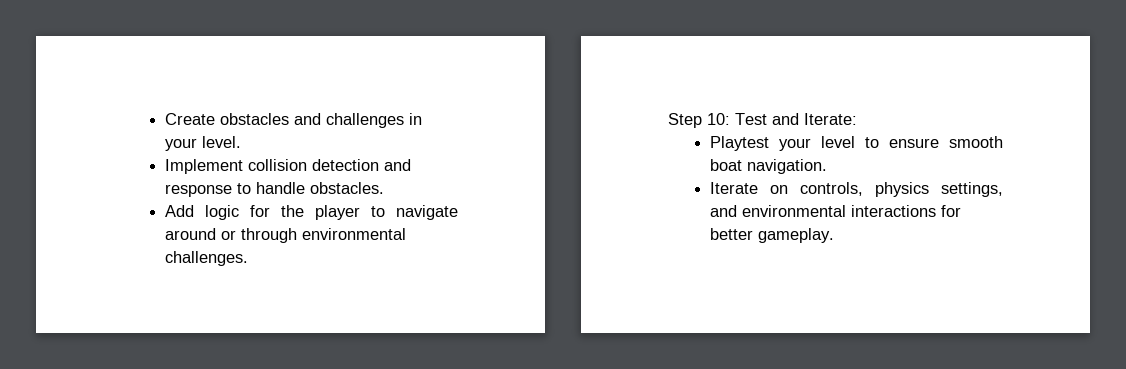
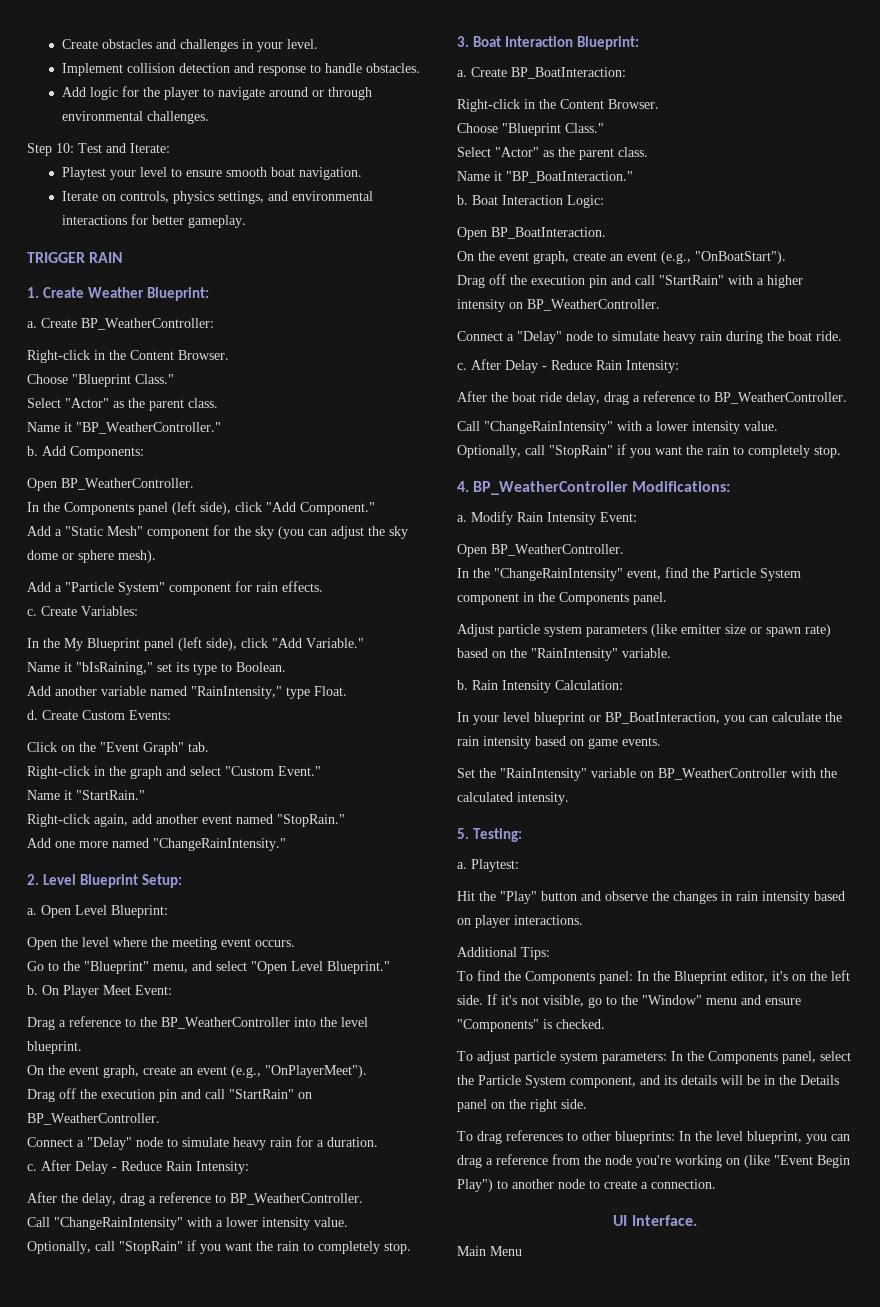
(834, 235) none -> [27,252,124,263] [27,287,209,301] [27,318,214,330] [27,350,229,363] [27,374,174,387] [27,398,218,411] [27,422,221,434] [27,446,144,459] [27,478,194,491] [27,501,375,515] [27,525,408,539] [27,550,156,563] [27,581,323,595] [27,606,138,616] [27,637,364,651] [27,662,286,675] [27,686,347,699] [27,710,171,720] [27,742,209,755] [27,766,321,779] [27,790,145,800] [27,814,345,827] [27,838,286,851] [27,874,182,888] [27,905,168,918] [27,937,295,950] [27,961,390,974] [27,985,172,998] [27,1016,368,1030] [27,1041,82,1054] [27,1065,367,1078] [27,1088,312,1102] [27,1113,160,1125] [27,1136,378,1150] [27,1160,249,1174] [27,1192,363,1206] [27,1217,348,1230] [27,1240,411,1254] [457,36,639,50] [457,67,626,79] [457,99,659,112] [457,123,604,136] [457,147,648,160] [457,171,633,183] [457,195,604,208] [457,227,606,240] [457,251,786,264] [457,274,803,288] [457,299,660,312] [457,331,842,344] [457,359,679,373] [457,391,847,405] [457,421,778,434] [457,444,841,458] [457,481,731,495] [457,511,637,525] [457,544,624,557] [457,567,801,581] [457,592,667,605] [457,624,831,637] [457,648,671,661] [457,680,623,693] [457,712,842,725] [457,736,661,749] [457,768,837,781] [457,792,569,805] [457,828,522,842] [457,859,519,872] [457,891,845,904] [457,915,583,928] [457,947,550,960] [457,970,850,984] [457,994,801,1008] [457,1019,605,1032] [457,1051,851,1064] [457,1075,839,1088] [457,1099,587,1112] [457,1130,850,1144] [457,1154,850,1168] [457,1179,716,1192] [613,1215,697,1226] [457,1246,522,1256] // TRIGGER RAIN // 1. Create Weather Blueprint: // a. Create BP_WeatherController: // Right-click in the Content Browser. // Choose "Blueprint Class." // Select "Actor" as the parent class. // Name it "BP_WeatherController." // b. Add Components: // Open BP_WeatherController. // In the Components panel (left side), click "Add Component." // Add a "Static Mesh" component for the sky (you can adjust the sky dome or sphere mesh). // Add a "Particle System" component for rain effects. // c. Create Variables: // In the My Blueprint panel (left side), click "Add Variable." // Name it "bIsRaining," set its type to Boolean. // Add another variable named "RainIntensity," type Float. // d. Create Custom Events: // Click on the "Event Graph" tab. // Right-click in the graph and select "Custom Event." // Name it "StartRain." // Right-click again, add another event named "StopRain." // Add one more named "ChangeRainIntensity." // 2. Level Blueprint Setup: // a. Open Level Blueprint: // Open the level where the meeting event occurs. // Go to the "Blueprint" menu, and select "Open Level Blueprint." // b. On Player Meet Event: // Drag a reference to the BP_WeatherController into the level blueprint. // On the event graph, create an event (e.g., "OnPlayerMeet"). // Drag off the execution pin and call "StartRain" on BP_WeatherController. // Connect a "Delay" node to simulate heavy rain for a duration. // c. After Delay - Reduce Rain Intensity: // After the delay, drag a reference to BP_WeatherController. // Call "ChangeRainIntensity" with a lower intensity value. // Optionally, call "StopRain" if you want the rain to completely stop. // 3. Boat Interaction Blueprint: // a. Create BP_BoatInteraction: // Right-click in the Content Browser. // Choose "Blueprint Class." // Select "Actor" as the parent class. // Name it "BP_BoatInteraction." // b. Boat Interaction Logic: // Open BP_BoatInteraction. // On the event graph, create an event (e.g., "OnBoatStart"). // Drag off the execution pin and call "StartRain" with a higher intensity on BP_WeatherController. // Connect a "Delay" node to simulate heavy rain during the boat ride. // c. After Delay - Reduce Rain Intensity: // After the boat ride delay, drag a reference to BP_WeatherController. // Call "ChangeRainIntensity" with a lower intensity value. // Optionally, call "StopRain" if you want the rain to completely stop. // 4. BP_WeatherController Modifications: // a. Modify Rain Intensity Event: // Open BP_WeatherController. // In the "ChangeRainIntensity" event, find the Particle System component in the Components panel. // Adjust particle system parameters (like emitter size or spawn rate) based on the "RainIntensity" variable. // b. Rain Intensity Calculation: // In your level blueprint or BP_BoatInteraction, you can calculate the rain intensity based on game events. // Set the "RainIntensity" variable on BP_WeatherController with the calculated intensity. // 5. Testing: // a. Playtest: // Hit the "Play" button and observe the changes in rain intensity based on player interactions. // Additional Tips: // To find the Components panel: In the Blueprint editor, it's on the left side. If it's not visible, go to the "Window" menu and ensure "Components" is checked. // To adjust particle system parameters: In the Components panel, select the Particle System component, and its details will be in the Details panel on the right side. // To drag references to other blueprints: In the level blueprint, you can drag a reference from the node you're working on (like "Event Begin Play") to another node to create a connection. // UI Interface. // Main Menu

